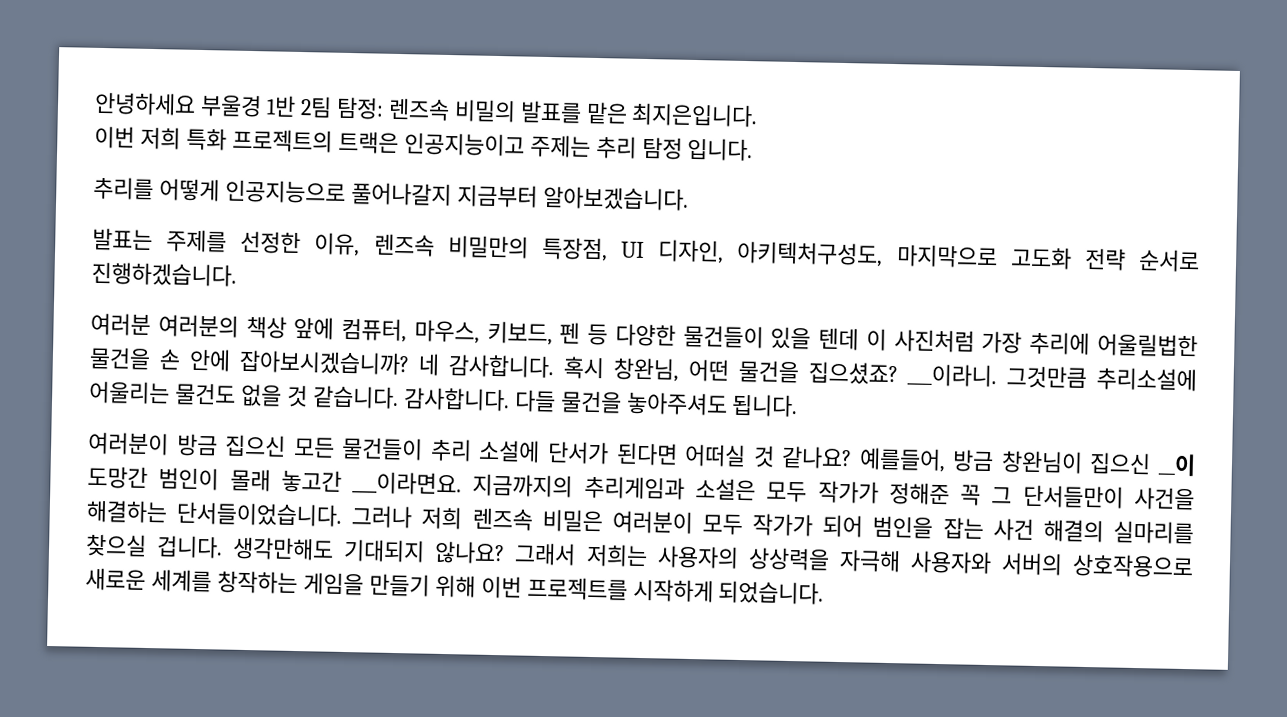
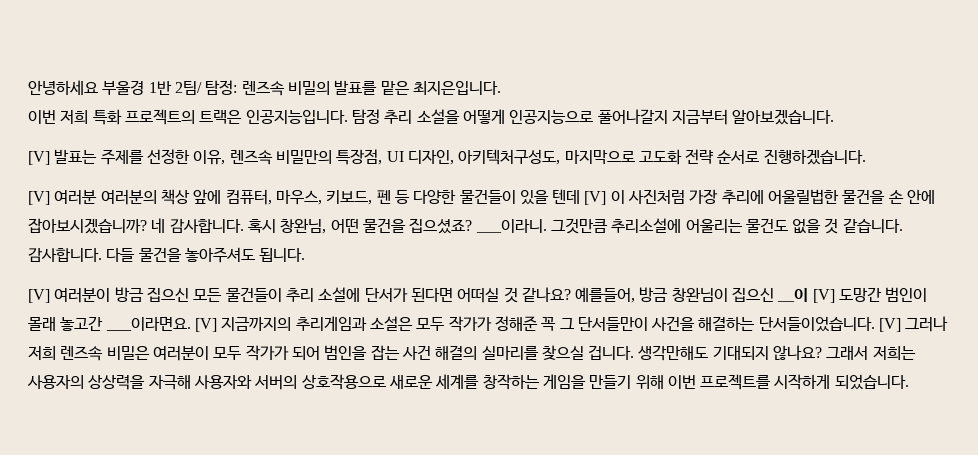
[299,95,332,118] 2팀 -> [174,81,202,95] 2팀/
[403,132,754,162] [93,176,154,201] 인공지능이고 주제는 추리 탐정 입니다. // 추리를 -> [245,109,460,124] 인공지능입니다. 탐정 추리 소설을
(689, 198) none -> [28,151,50,165] [V]
(237, 274) none -> [28,191,50,205] [V]
(860, 339) none -> [584,191,607,205] [V]
(799, 405) none -> [28,289,50,303] [V]
(1196, 465) none -> [812,289,835,303] [V]
(463, 483) none -> [194,318,217,332] [V]
(343, 514) none -> [879,318,902,332] [V]

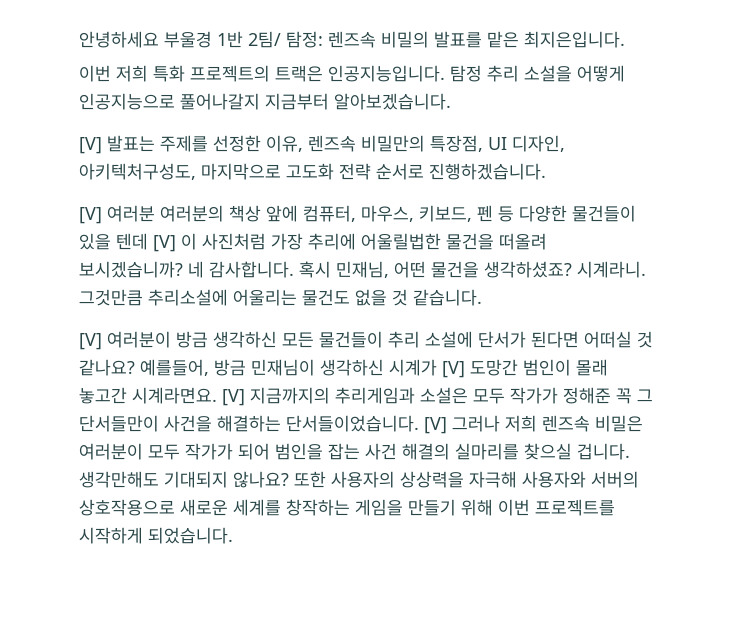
[888,189,936,204] [28,218,147,234] 손 안에 잡아보시겠습니까? -> [499,233,547,250] [79,261,183,278] 떠올려 보시겠습니까?
[280,218,327,234] 창완님, -> [336,261,389,278] 민재님,
[409,218,547,234] 집으셨죠? ___이라니. -> [484,261,646,278] 생각하셨죠? 시계라니.
[28,247,306,263] 감사합니다. 다들 물건을 놓아주셔도 됩니다. -> (482, 297) none
[146,287,189,302] 집으신 -> [213,331,277,348] 생각하신
[671,287,809,302] 창완님이 집으신 __이 -> [251,359,437,376] 민재님이 생각하신 시계가
[105,317,191,331] ___이라면요. -> [132,387,217,404] 시계라면요.
[826,346,916,360] 그래서 저희는 -> [294,471,326,488] 또한

